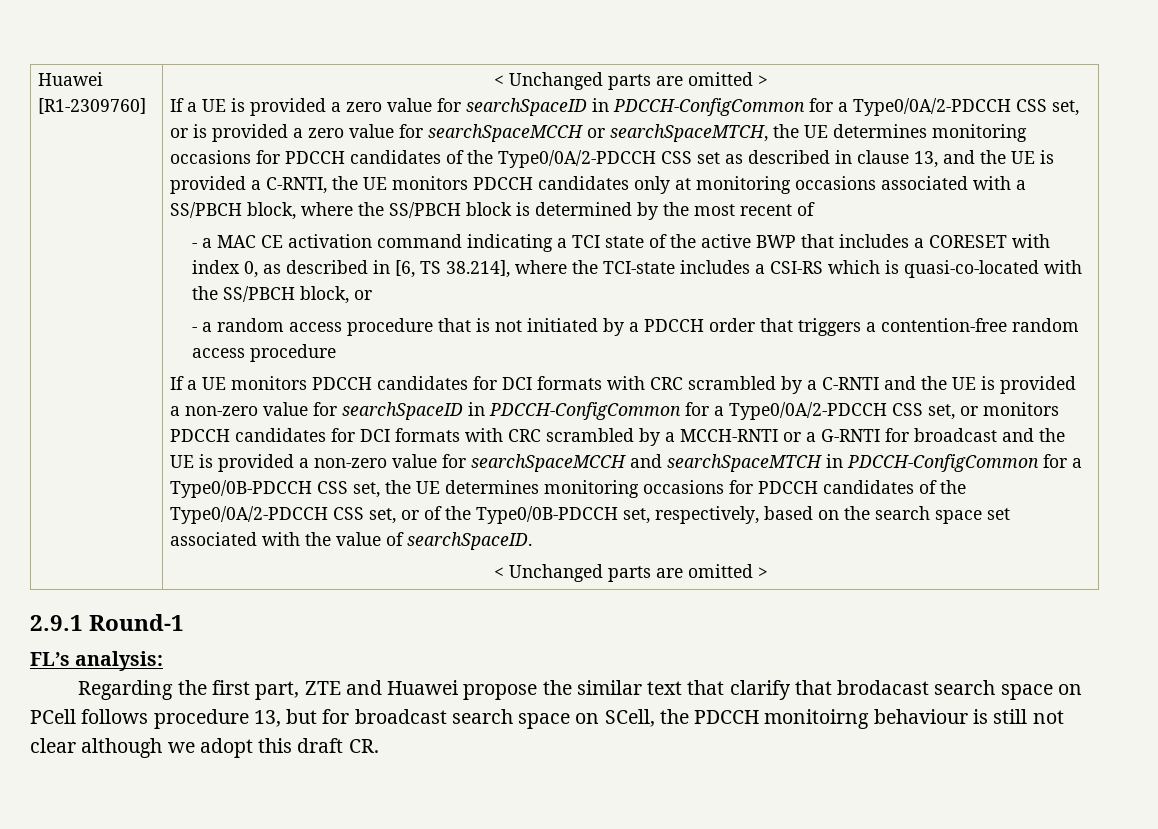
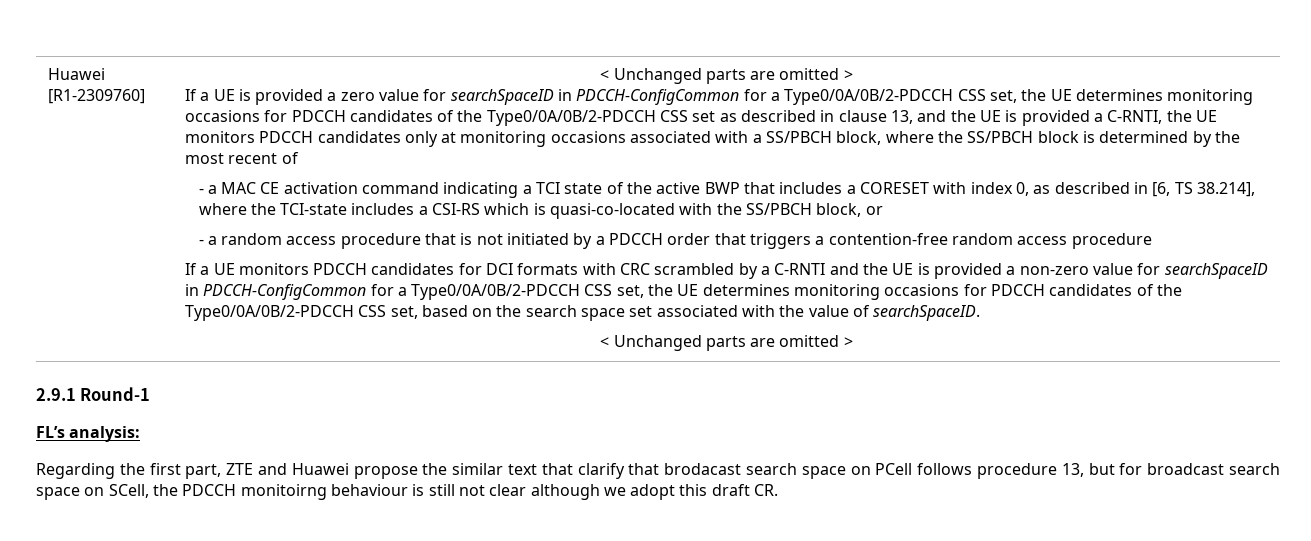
[853,98,1080,116] [170,124,769,142] Type0/0A/2-PDCCH CSS set, or is provided a zero value for searchSpaceMCCH or searchSpaceMTCH, -> [784,89,1017,105] Type0/0A/0B/2-PDCCH CSS set,
[498,150,657,168] Type0/0A/2-PDCCH -> [486,110,656,126] Type0/0A/0B/2-PDCCH
[729,402,1060,420] [170,428,1066,446] [170,454,1083,472] [170,480,313,498] Type0/0A/2-PDCCH CSS set, or monitors PDCCH candidates for DCI formats with CRC scrambled by a MCCH-RNTI or a G-RNTI for broadcast and the UE is provided a non-zero value for searchSpaceMCCH and searchSpaceMTCH in PDCCH-ConfigCommon for a Type0/0B-PDCCH -> [411,284,581,300] Type0/0A/0B/2-PDCCH
[170,506,760,524] Type0/0A/2-PDCCH CSS set, or of the Type0/0B-PDCCH set, respectively, -> [184,305,418,321] Type0/0A/0B/2-PDCCH CSS set,

